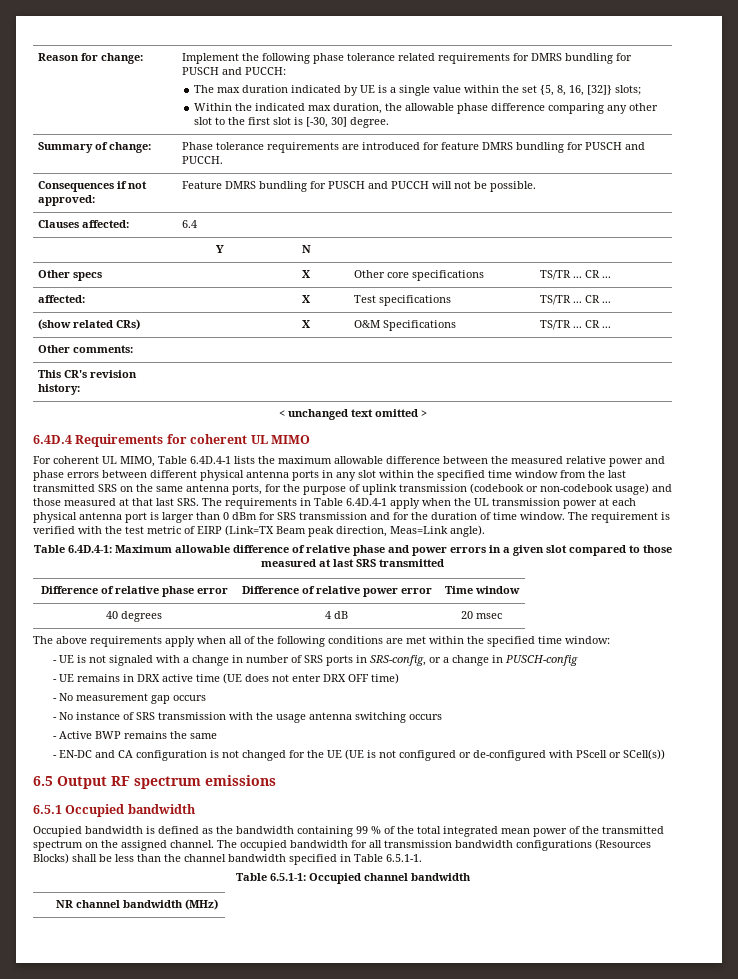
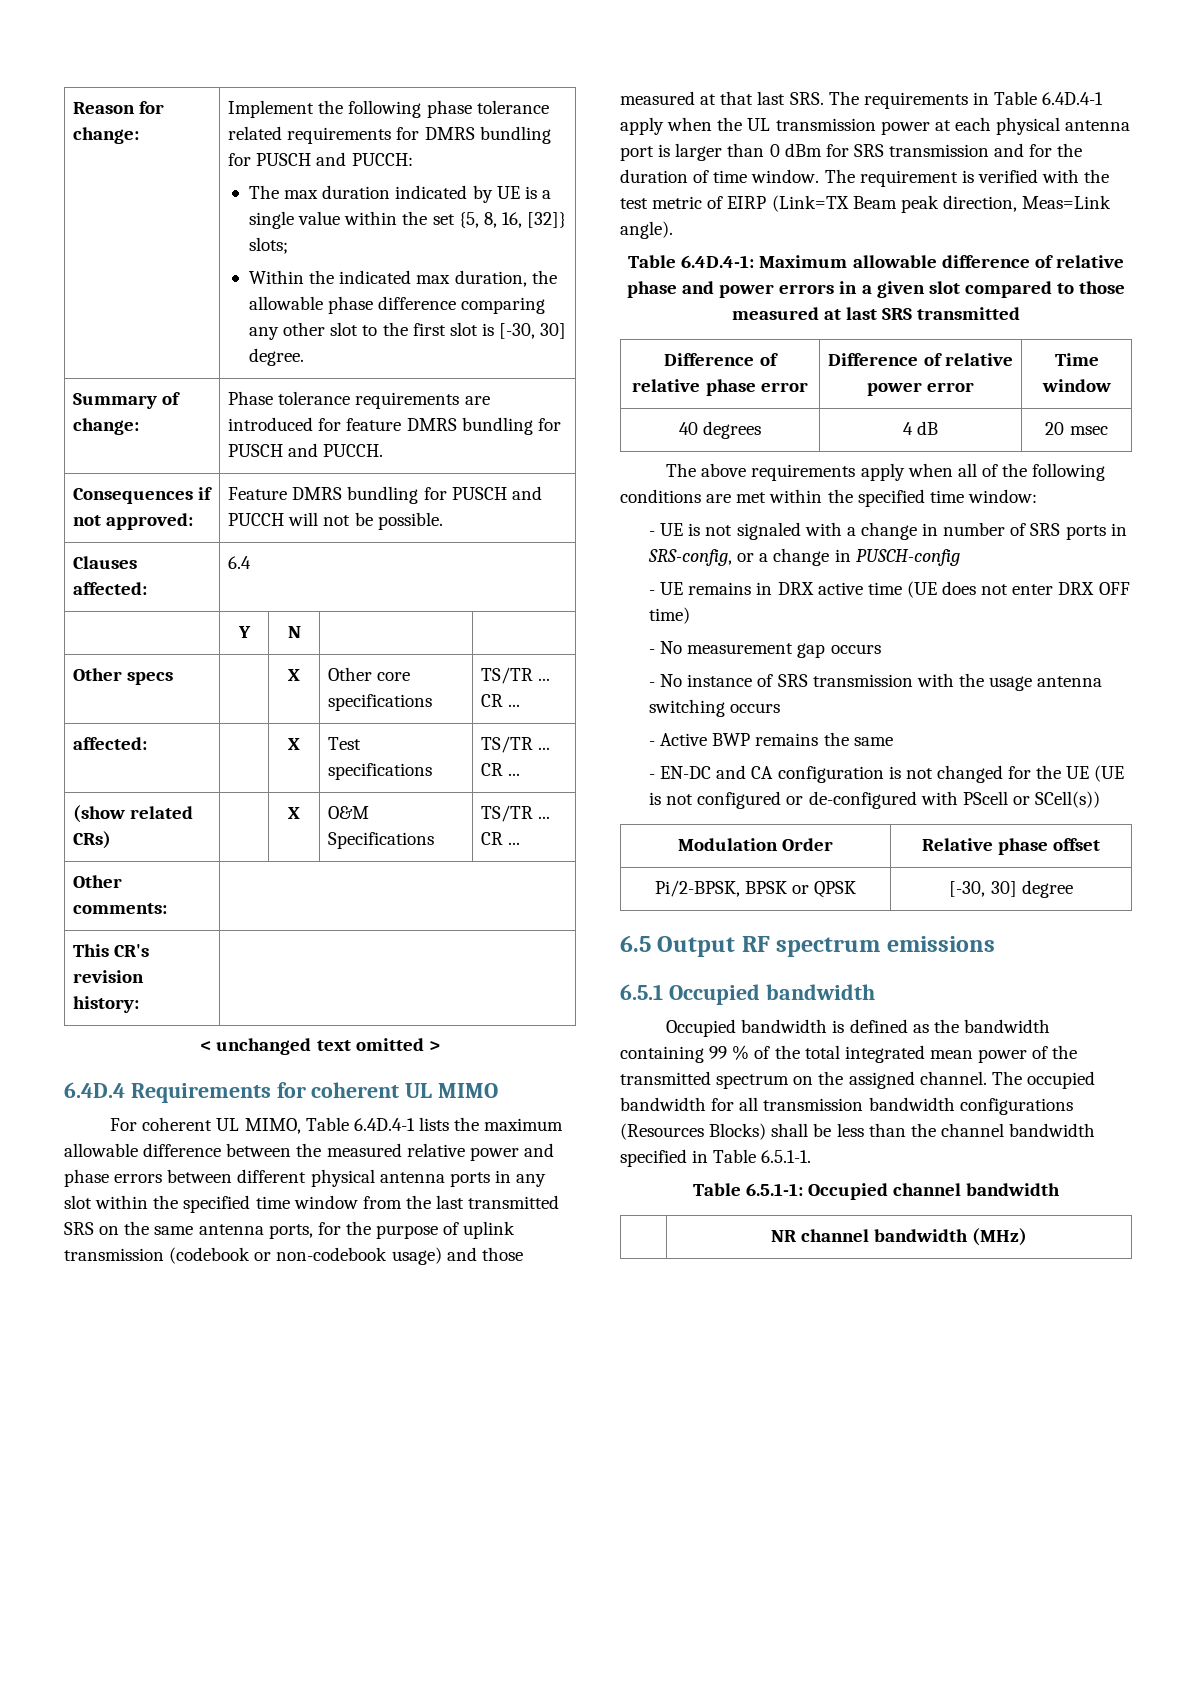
(665, 754) none -> [677,838,834,851] [921,838,1101,855] [654,880,857,898] [949,880,1073,898] // Modulation Order | Relative phase offset // Pi/2-BPSK, BPSK or QPSK | [-30, 30] degree

